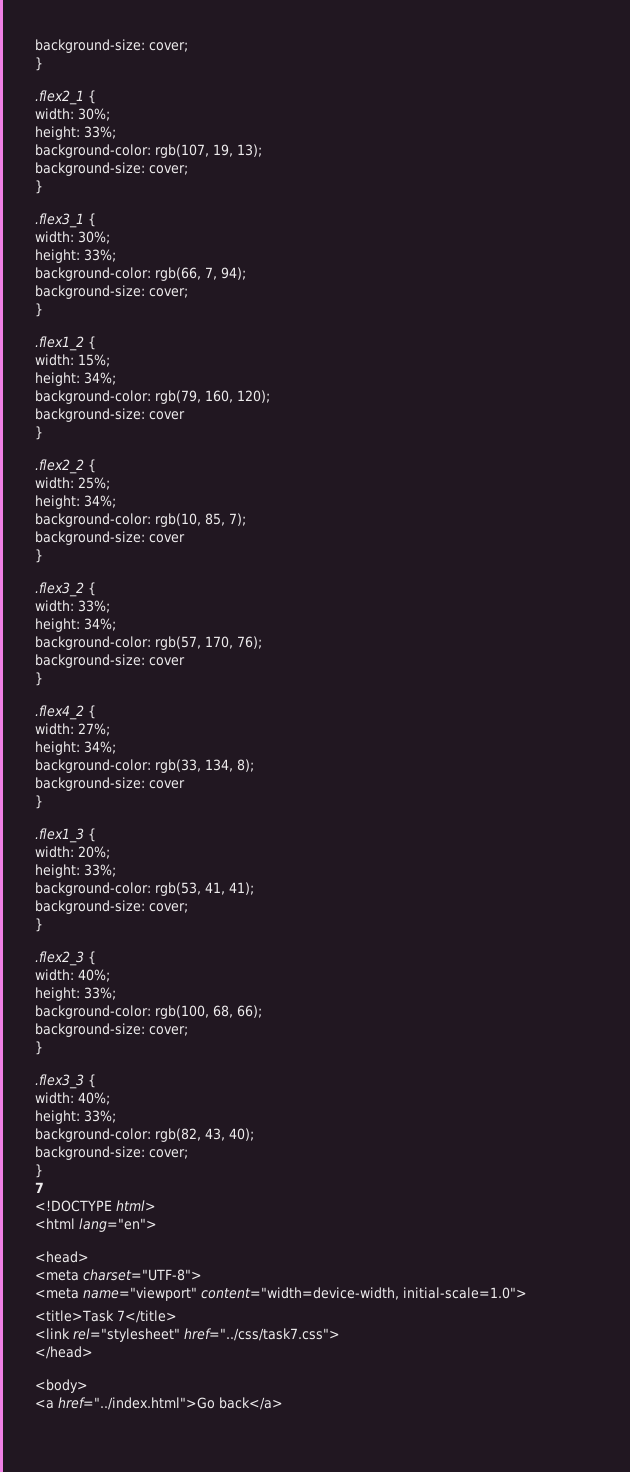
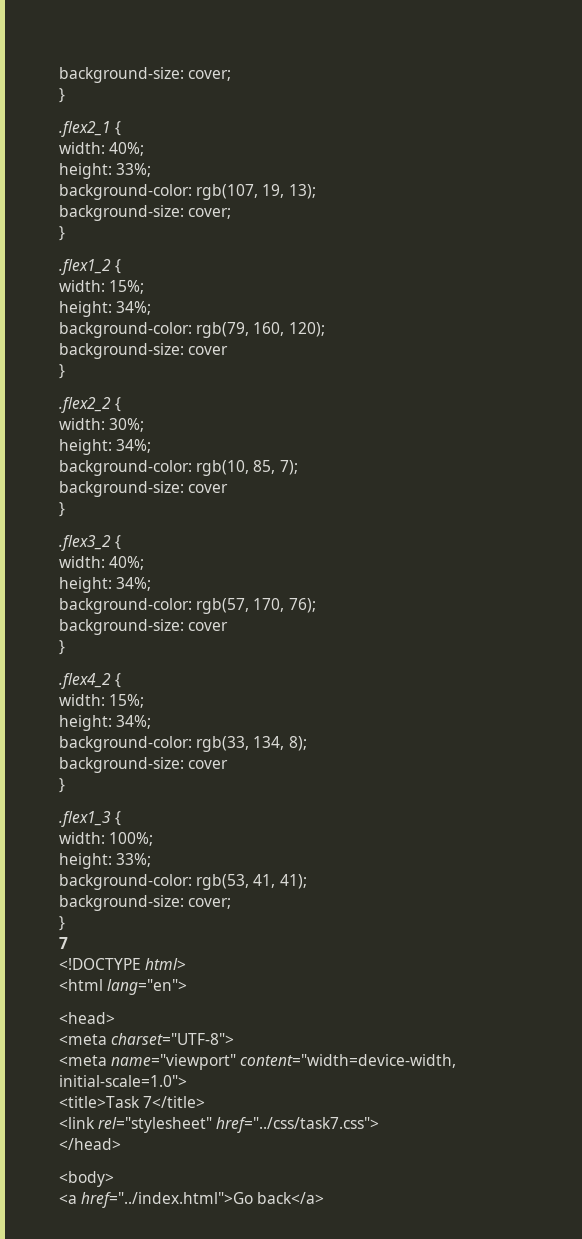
[78,108,110,121] 30%; -> [109,142,145,156] 40%;
[35,213,96,228] [35,231,110,244] [35,249,116,263] [35,267,246,281] [35,285,188,299] [35,303,43,317] // .flex3_1 { // width: 30%; // height: 33%; // background-color: rgb(66, 7, 94); // background-size: cover; // } -> (65, 233) none
[78,477,110,490] 25%; -> [109,418,145,432] 30%;
[78,600,110,613] 33%; -> [109,556,145,570] 40%;
[78,723,110,736] 27%; -> [109,694,145,708] 15%;
[78,846,110,859] 20%; -> [109,832,154,846] 100%;
[35,951,96,966] [35,969,110,982] [35,987,116,1001] [35,1005,262,1019] [35,1023,188,1037] [35,1041,43,1055] [35,1074,96,1089] [35,1092,110,1105] [35,1110,116,1124] [35,1128,254,1142] [35,1146,188,1160] [35,1164,43,1178] // .flex2_3 { // width: 40%; // height: 33%; // background-color: rgb(100, 68, 66); // background-size: cover; // } // .flex3_3 { // width: 40%; // height: 33%; // background-color: rgb(82, 43, 40); // background-size: cover; // } -> (65, 923) none

